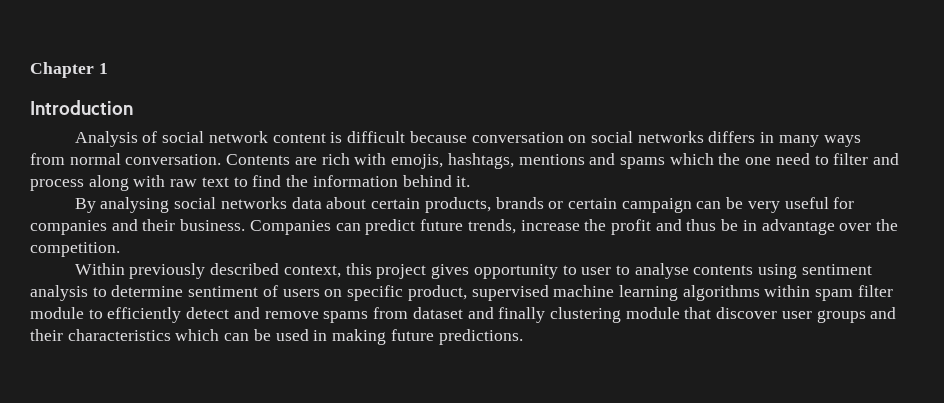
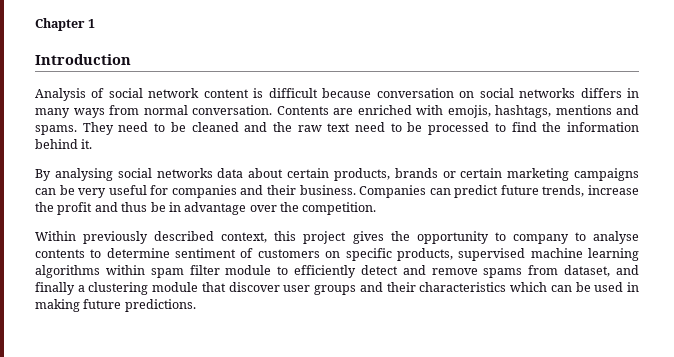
[321,153,350,165] rich -> [357,105,412,115] enriched
[619,153,900,169] [30,175,229,191] spams which the one need to filter and process along with raw text -> [35,122,490,135] spams. They need to be cleaned and the raw text need to be processed
[621,198,692,213] campaign -> [507,168,639,181] marketing campaigns
(470, 271) none -> [390,231,410,241] the
[581,267,612,275] user -> [512,234,569,244] company
[758,264,872,279] [30,285,88,301] using sentiment analysis -> (85, 253) none
[282,289,320,297] users -> [257,249,320,258] customers
[407,285,467,301] product, -> [396,248,453,261] products,
[412,307,463,319] dataset -> [564,265,611,277] dataset,
(546, 315) none -> [77,285,85,292] a

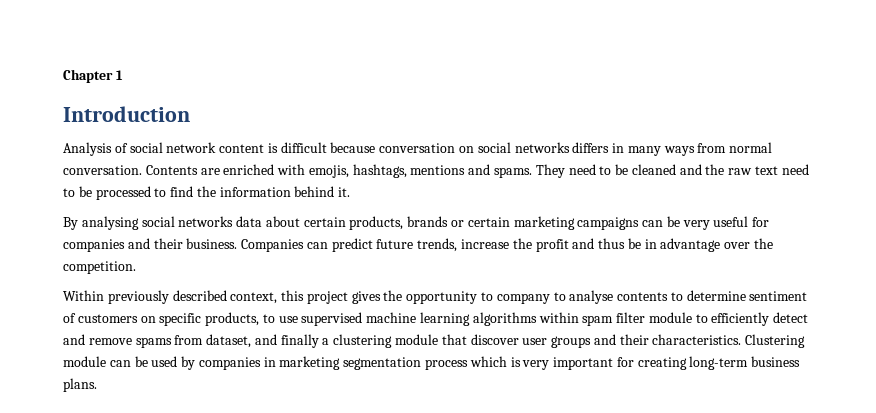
(453, 254) none -> [262,314,298,323] to use
[419,282,640,292] [35,299,196,312] characteristics which can be used in making future predictions. -> [652,334,806,348] [63,356,801,370] [63,378,97,392] characteristics. Clustering module can be used by companies in marketing segmentation process which is very important for creating long-term business plans.

